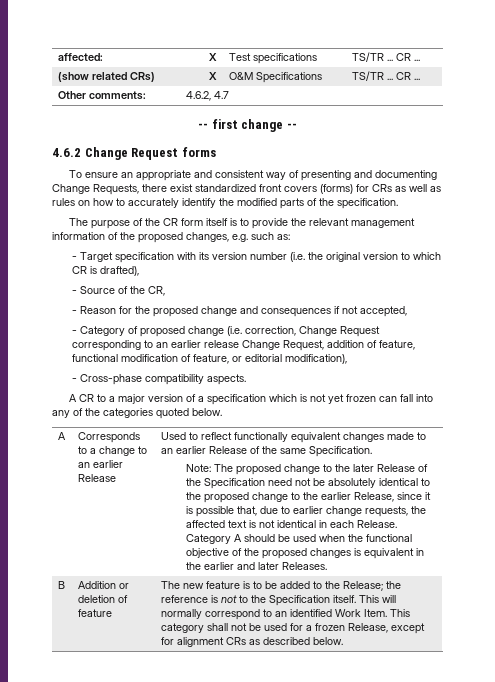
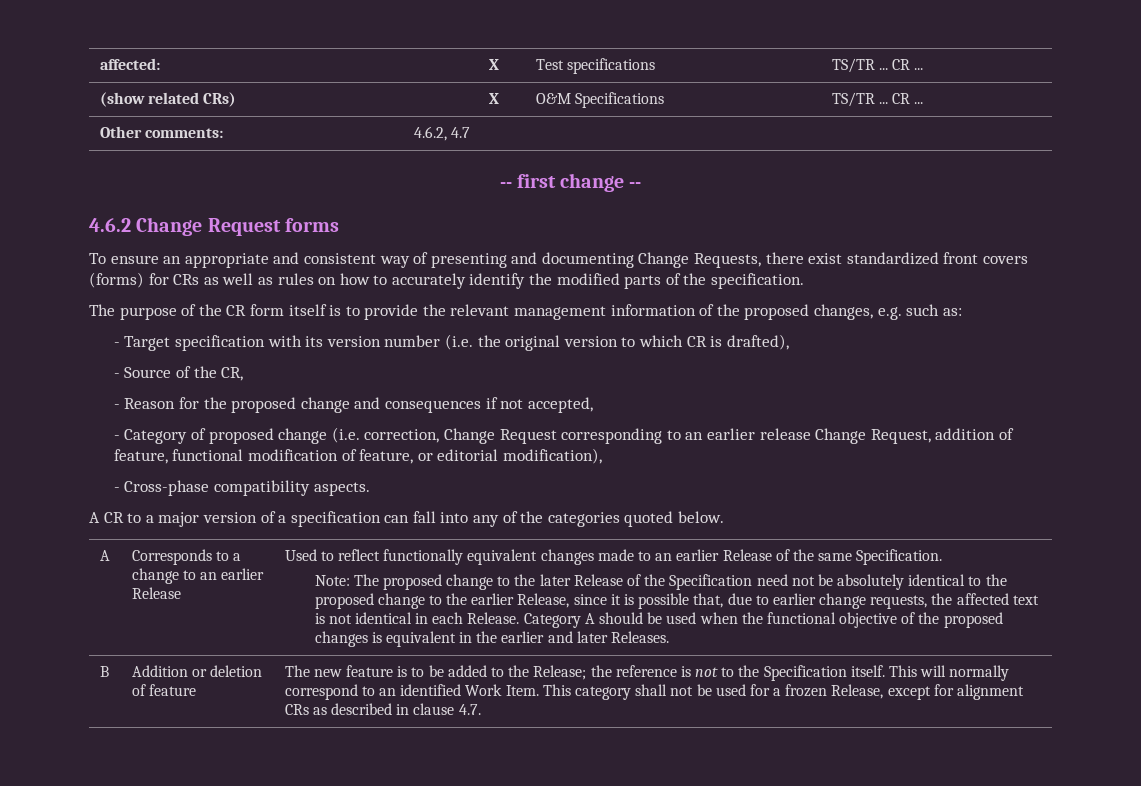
[269,394,377,404] which is not yet frozen -> (381, 519) none
[313,637,344,645] below. -> [396,703,481,715] in clause 4.7.

